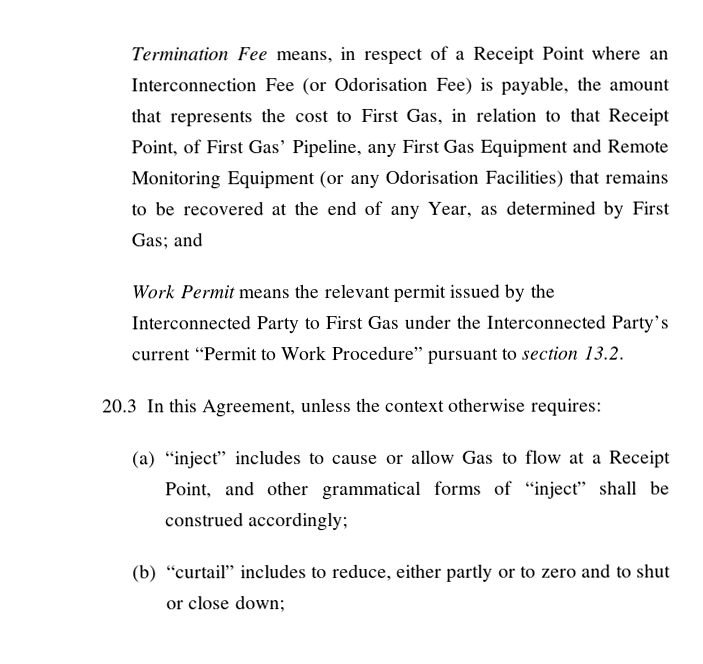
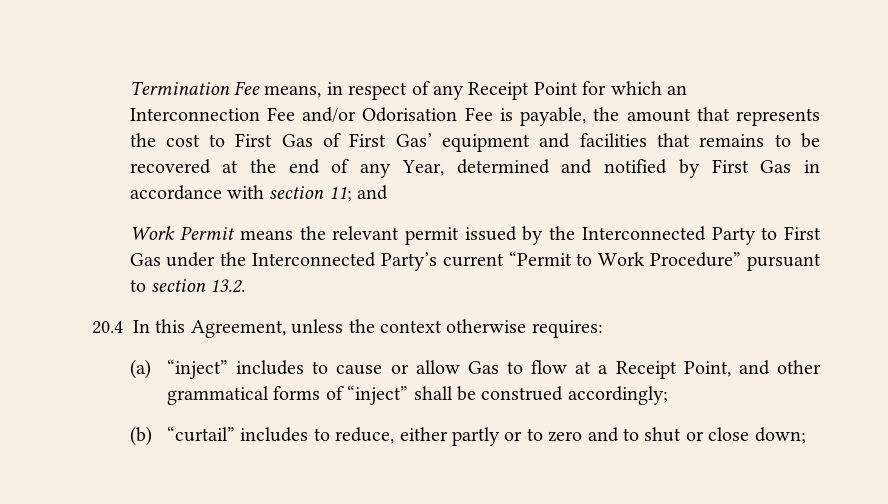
[455,50,466,60] a -> [432,85,464,100] any
[591,45,642,60] where -> [582,81,662,95] for which
[302,76,473,96] (or Odorisation Fee) -> [302,107,493,123] and/or Odorisation Fee
[405,107,670,127] [131,138,669,159] [131,169,564,190] Gas, in relation to that Receipt Point, of First Gas’ Pipeline, any First Gas Equipment and Remote Monitoring Equipment (or any Odorisation Facilities) -> [281,133,647,152] Gas of First Gas’ equipment and facilities
[480,200,670,219] [131,233,169,250] as determined by First Gas; -> [456,159,820,178] [129,185,352,202] determined and notified by First Gas in accordance with section 11;
[102,399,138,413] 20.3 -> [92,321,123,334] 20.4

